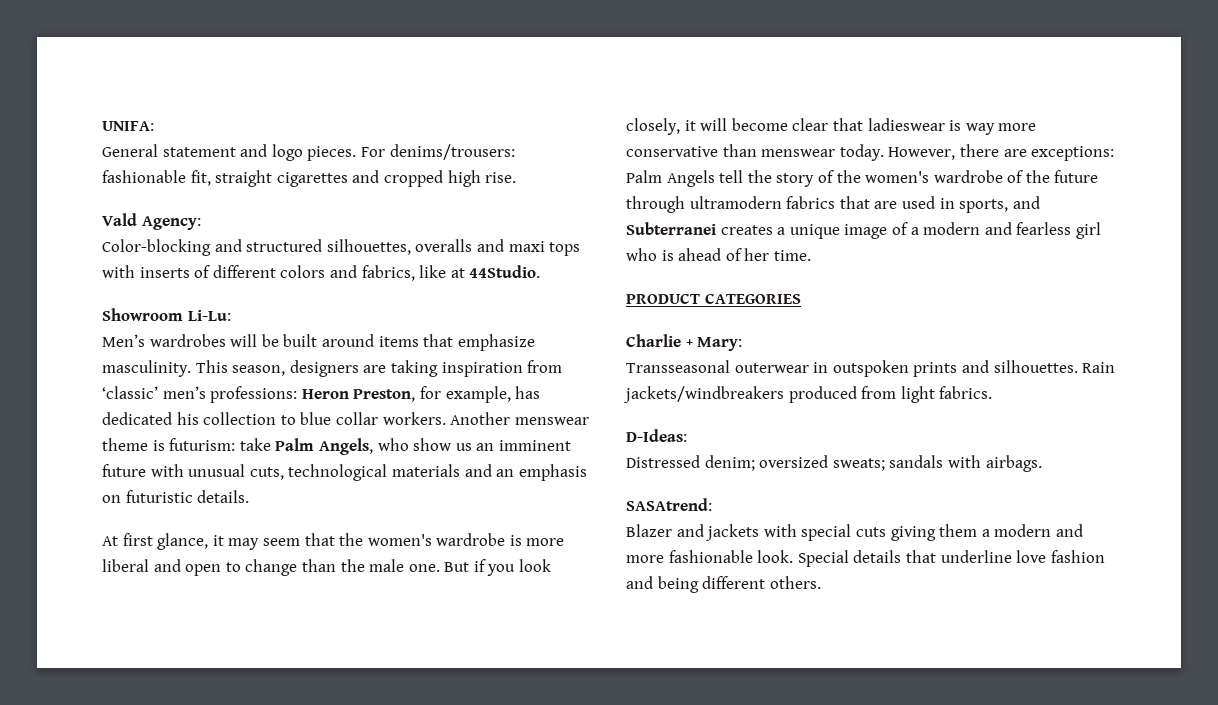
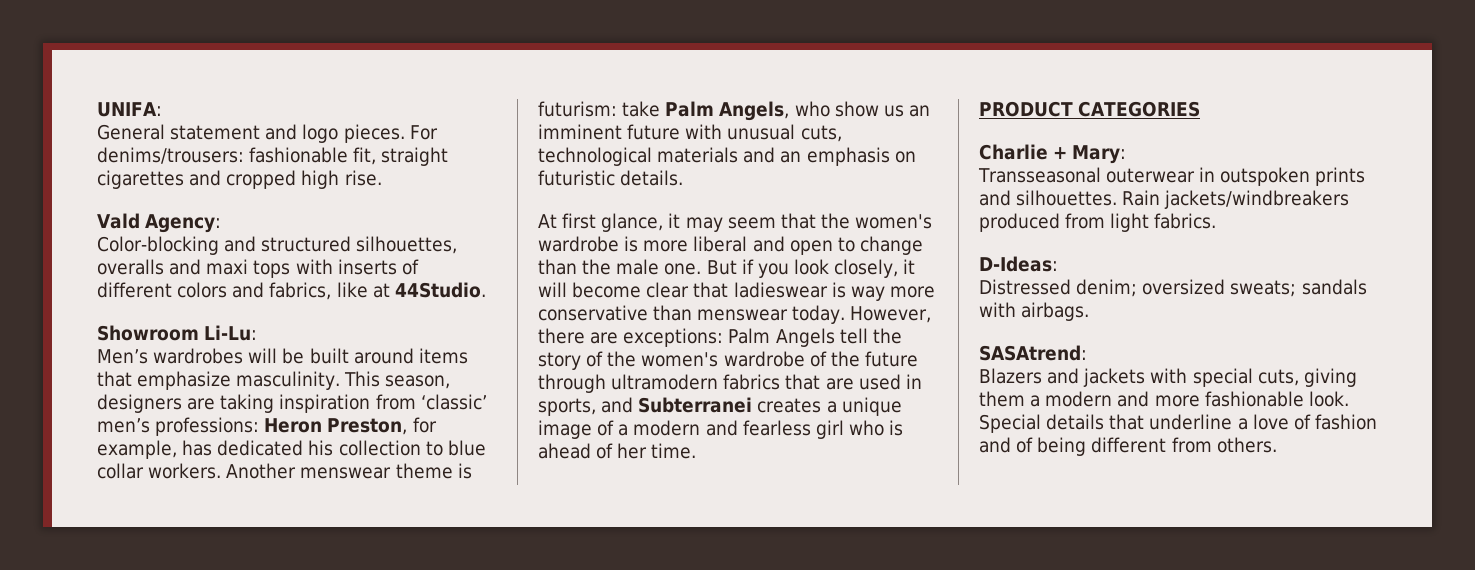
[626,524,672,537] Blazer -> [979,368,1042,384] Blazers
[855,527,886,537] cuts -> [1257,369,1299,386] cuts,
[1016,550,1047,563] love -> [1237,414,1311,430] a love of
(653, 582) none -> [1016,437,1034,453] of
(766, 582) none -> [1171,437,1212,453] from

